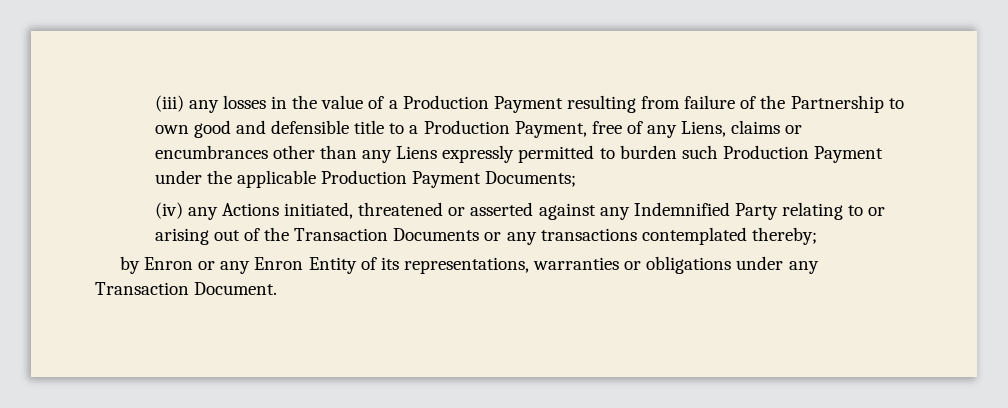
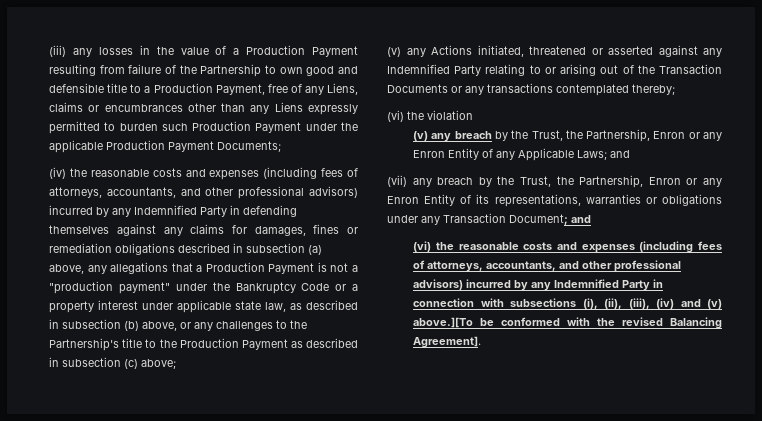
(183, 210) none -> [70,167,358,180] [49,186,358,199] [49,205,298,217] [49,224,358,236] [49,243,323,255] [49,262,359,274] [49,281,359,294] [49,300,358,313] [49,319,308,331] [49,338,358,351] [49,357,177,369] [387,47,401,57] the reasonable costs and expenses (including fees of attorneys, accountants, and other professional advisors) incurred by any Indemnified Party in defending themselves against any claims for damages, fines or remediation obligations described in subsection (a) above, any allegations that a Production Payment is not a "production payment" under the Bankruptcy Code or a property interest under applicable state law, as described in subsection (b) above, or any challenges to the Partnership's title to the Production Payment as described in subsection (c) above; // (v)
[119,256,140,274] by -> [387,110,473,122] [413,129,722,142] [413,148,631,161] [387,175,644,188] (vi) the violation // (v) any breach by the Trust, the Partnership, Enron or any Enron Entity of any Applicable Laws; and // (vii) any breach by the Trust, the Partnership,
[194,282,278,295] Document. -> [509,214,591,225] [413,241,722,253] [413,260,682,272] [413,279,664,291] [413,298,722,309] [413,317,722,329] [413,336,482,348] Document; and // (vi) the reasonable costs and expenses (including fees of attorneys, accountants, and other professional advisors) incurred by any Indemnified Party in connection with subsections (i), (ii), (iii), (iv) and (v) above.][To be conformed with the revised Balancing Agreement].

